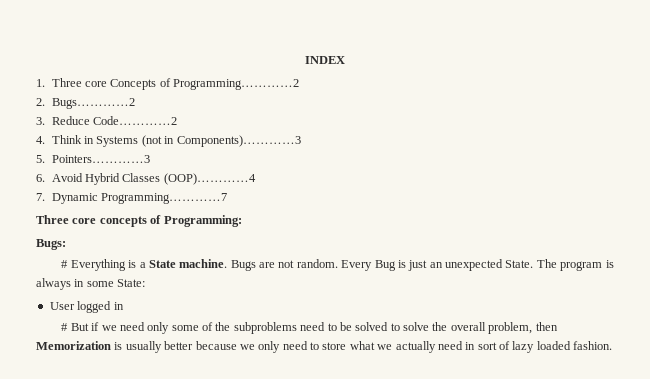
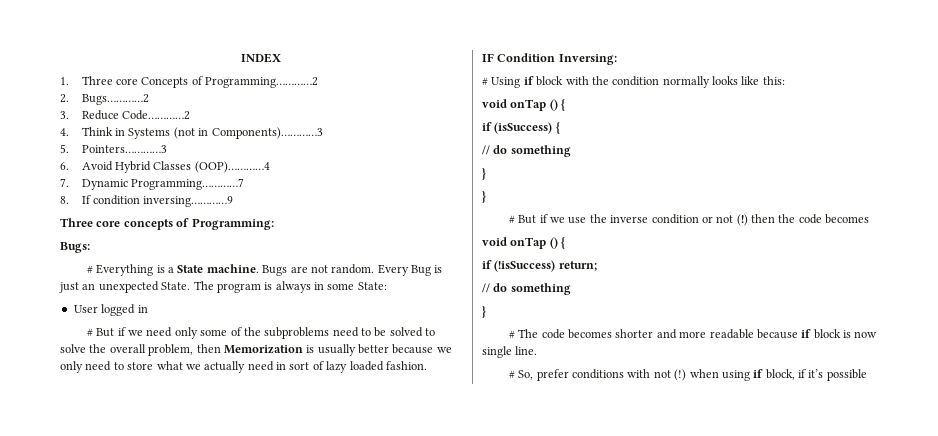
(228, 198) none -> [60,195,234,207] // 8. If condition inversing…………9
(613, 345) none -> [482,53,617,65] [482,76,785,88] [482,99,566,111] [482,122,560,134] [482,145,571,157] [482,168,486,180] [482,191,486,203] [508,214,870,226] [482,237,566,249] [482,260,597,272] [482,283,571,295] [482,306,486,318] [508,329,878,339] [482,346,538,358] [508,369,867,381] // IF Condition Inversing: // # Using if block with the condition normally looks like this: // void onTap () { // if (isSuccess) { // // do something // } // } // # But if we use the inverse condition or not (!) then the code becomes // void onTap () { // if (!isSuccess) return; // // do something // } // # The code becomes shorter and more readable because if block is now single line. // # So, prefer conditions with not (!) when using if block, if it’s possible

